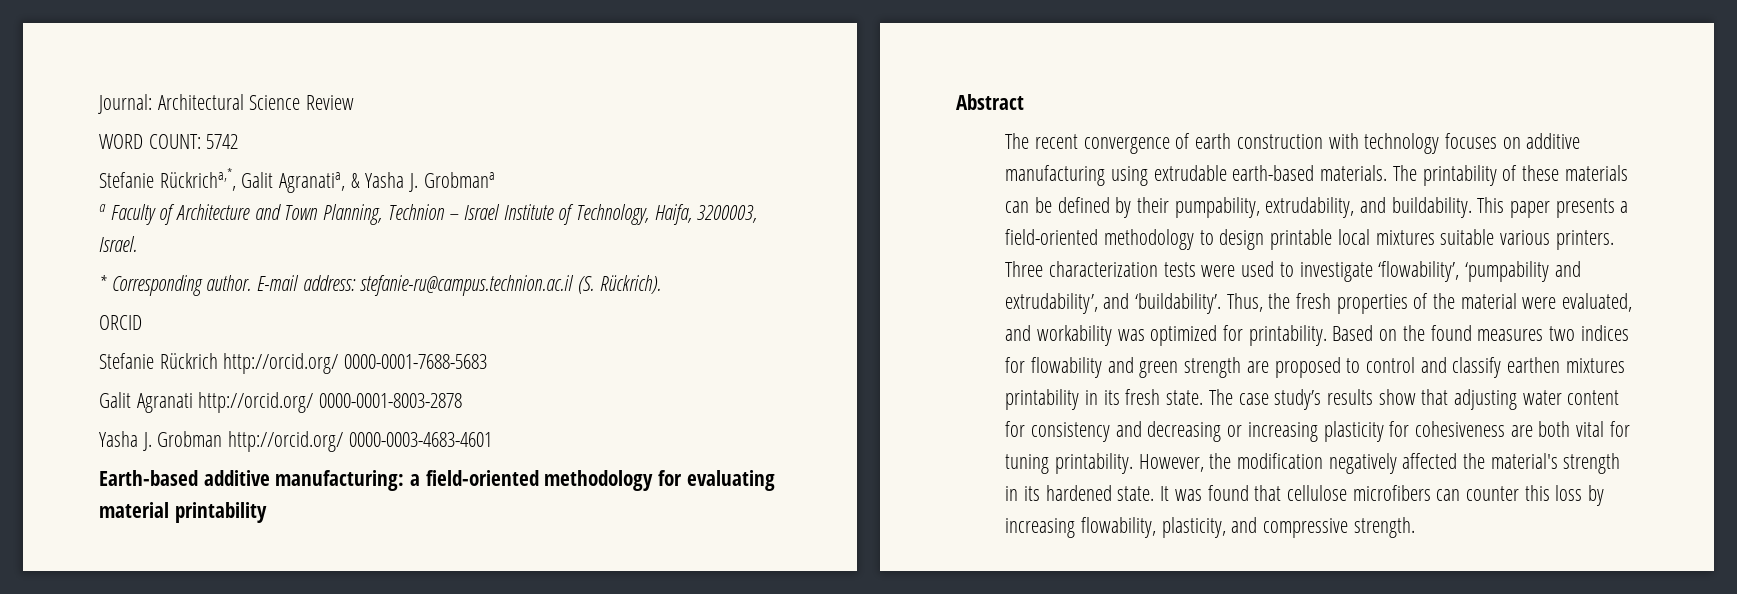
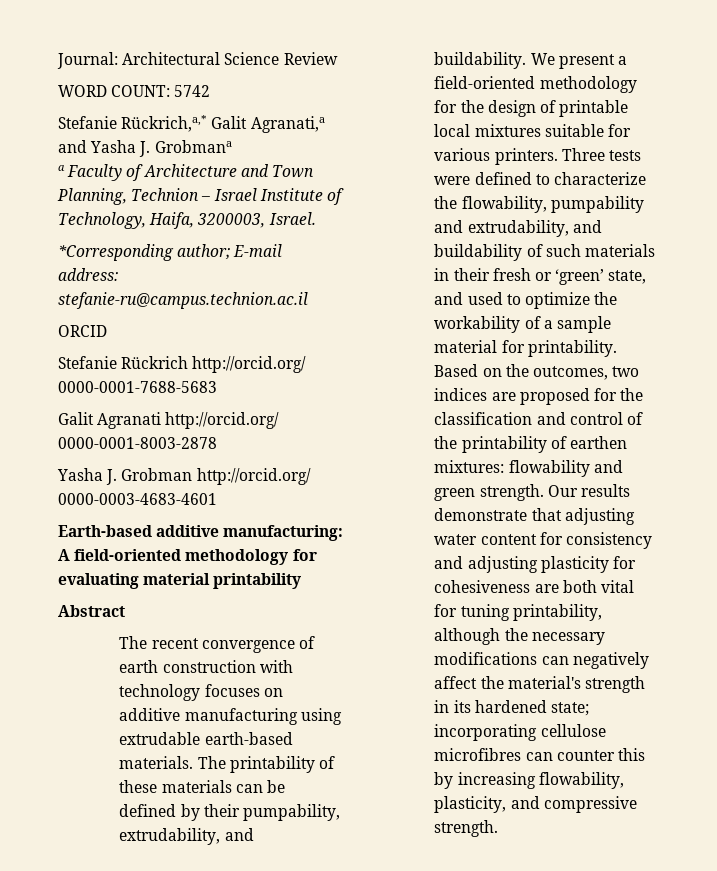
[159,168,360,193] Rückricha,*, Galit Agranatia, & -> [121,115,325,133] [58,140,87,153] Rückrich,a,* Galit Agranati,a and
[99,275,252,296] * Corresponding author. -> [58,244,231,261] *Corresponding author;
[578,275,661,294] (S. Rückrich). -> (308, 300) none
[410,474,421,486] a -> [58,549,70,561] A
[1477,197,1629,218] [1005,229,1265,250] This paper presents a field-oriented methodology to design -> [530,53,628,69] [434,76,637,93] [434,100,557,117] We present a field-oriented methodology for the design of
(1495, 237) none -> [608,124,632,137] for
[1049,261,1159,277] characterization -> (605, 154) none
[1241,261,1581,282] [1005,293,1632,314] [1005,325,1218,346] used to investigate ‘flowability’, ‘pumpability and extrudability’, and ‘buildability’. Thus, the fresh properties of the material were evaluated, and workability was optimized -> [474,172,647,185] [434,196,644,213] [434,220,602,237] [434,244,656,261] [434,268,647,285] [434,292,618,309] [434,316,612,333] [434,340,498,353] defined to characterize the flowability, pumpability and extrudability, and buildability of such materials in their fresh or ‘green’ state, and used to optimize the workability of a sample material
[1430,325,1629,341] [1005,357,1625,378] [1005,389,1416,410] found measures two indices for flowability and green strength are proposed to control and classify earthen mixtures printability in its fresh state. The case study’s results show -> [533,366,640,380] [434,388,644,405] [434,412,644,425] [434,436,628,453] [434,460,623,477] [434,484,631,501] [434,508,528,521] outcomes, two indices are proposed for the classification and control of the printability of earthen mixtures: flowability and green strength. Our results demonstrate
[1147,421,1318,442] decreasing or increasing -> [467,556,538,573] adjusting
[1055,453,1458,474] printability. However, the modification negatively affected -> [512,604,602,621] [434,628,605,645] [434,652,649,669] [434,676,478,689] printability, although the necessary modifications can negatively affect
[1117,485,1431,501] state. It was found that cellulose microfibers -> [551,702,590,716] [434,724,606,741] [434,748,522,761] state; incorporating cellulose microfibres
[1555,485,1583,501] loss -> (646, 754) none

